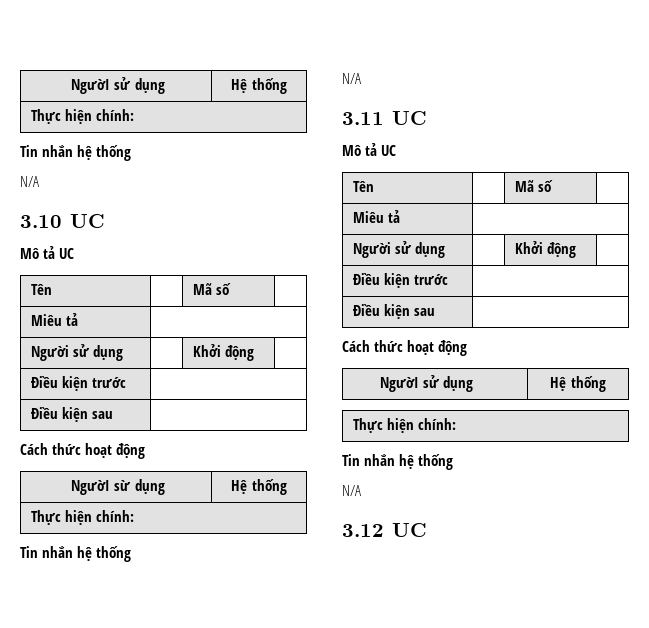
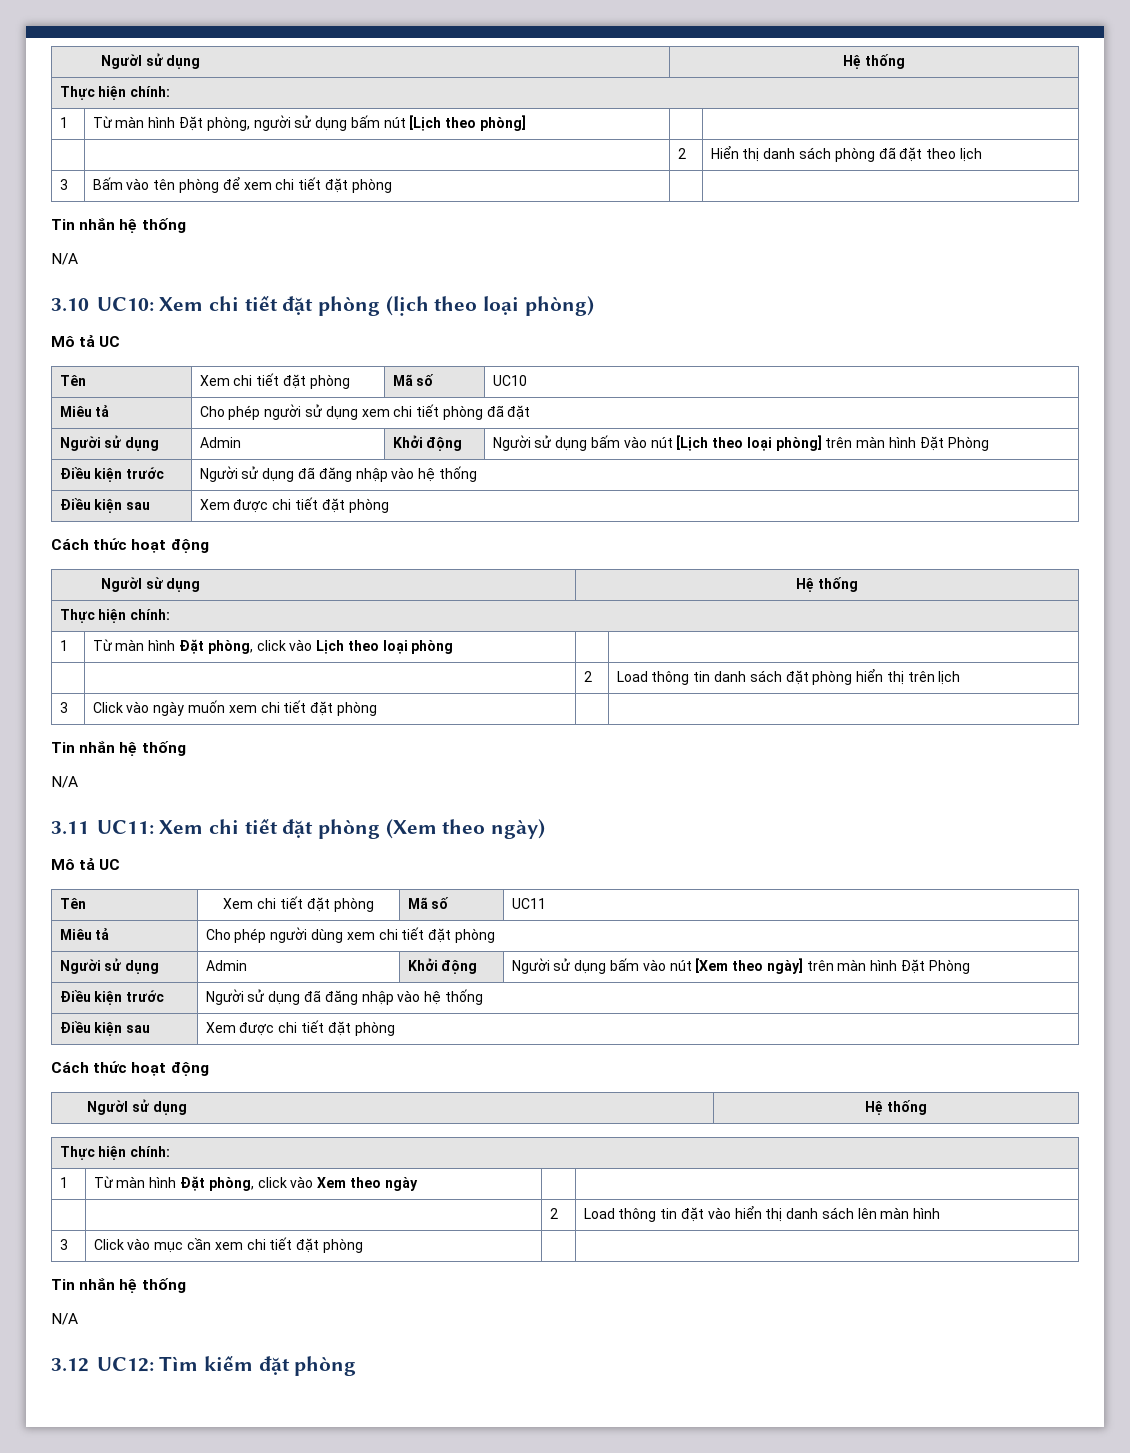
[71,77,165,94] [231,78,287,94] [30,109,134,124] NgườI sử dụng | Hệ thống // Thực hiện chính: -> [100,53,201,69] [843,54,905,69] [59,86,171,100] [59,117,68,128] [92,115,526,131] [677,148,686,159] [710,146,982,162] [59,179,68,190] [92,177,392,193] NgườI sử dụng | Hệ thống // Thực hiện chính: // 1 | Từ màn hình Đặt phòng, người sử dụng bấm nút [Lịch theo phòng] | | // | | 2 | Hiển thị danh sách phòng đã đặt theo lịch // 3 | Bấm vào tên phòng để xem chi tiết đặt phòng | |
[69,214,105,228] [20,246,75,259] [30,284,52,295] [192,283,231,295] [30,313,78,326] [30,344,123,361] [192,344,254,361] [30,376,126,391] [30,407,113,422] UC // Mô tả UC // Tên | | Mã số | // Miêu tả | // Người sử dụng | | Khởi động | // Điều kiện trước | // Điều kiện sau | -> [96,296,594,316] [51,335,121,347] [59,375,86,386] [199,373,350,389] [392,374,435,386] [492,375,527,386] [59,405,110,417] [199,404,531,420] [59,435,160,451] [199,437,241,448] [392,435,463,451] [492,435,989,451] [59,467,165,482] [199,466,477,482] [59,498,151,513] [199,497,389,513] UC10: Xem chi tiết đặt phòng (lịch theo loại phòng) // Mô tả UC // Tên | Xem chi tiết đặt phòng | Mã số | UC10 // Miêu tả | Cho phép người sử dụng xem chi tiết phòng đã đặt // Người sử dụng | Admin | Khởi động | Người sử dụng bấm vào nút [Lịch theo loại phòng] trên màn hình Đặt Phòng // Điều kiện trước | Người sử dụng đã đăng nhập vào hệ thống // Điều kiện sau | Xem được chi tiết đặt phòng
(134, 516) none -> [59,640,68,651] [92,639,454,654] [583,671,592,682] [616,669,961,685] [59,702,68,713] [92,700,377,716] // 1 | Từ màn hình Đặt phòng, click vào Lịch theo loại phòng | | // | | 2 | Load thông tin danh sách đặt phòng hiển thị trên lịch // 3 | Click vào ngày muốn xem chi tiết đặt phòng | |
[391,111,427,125] [342,143,397,156] [352,181,374,192] [514,180,553,192] [352,210,400,223] [352,241,445,258] [514,241,576,258] [352,273,448,288] [352,304,435,319] UC // Mô tả UC // Tên | | Mã số | // Miêu tả | // Người sử dụng | | Khởi động | // Điều kiện trước | // Điều kiện sau | -> [96,819,546,839] [51,858,121,870] [59,898,86,909] [223,896,374,912] [407,897,450,909] [511,898,546,909] [59,928,110,940] [205,927,495,943] [59,958,160,974] [205,960,247,971] [407,958,478,974] [511,958,970,974] [59,990,165,1005] [205,989,483,1005] [59,1021,151,1036] [205,1020,395,1036] UC11: Xem chi tiết đặt phòng (Xem theo ngày) // Mô tả UC // Tên | Xem chi tiết đặt phòng | Mã số | UC11 // Miêu tả | Cho phép người dùng xem chi tiết đặt phòng // Người sử dụng | Admin | Khởi động | Người sử dụng bấm vào nút [Xem theo ngày] trên màn hình Đặt Phòng // Điều kiện trước | Người sử dụng đã đăng nhập vào hệ thống // Điều kiện sau | Xem được chi tiết đặt phòng
(456, 424) none -> [59,1177,68,1188] [93,1176,418,1191] [549,1208,558,1219] [583,1206,941,1222] [59,1239,68,1250] [93,1237,363,1253] // 1 | Từ màn hình Đặt phòng, click vào Xem theo ngày | | // | | 2 | Load thông tin đặt vào hiển thị danh sách lên màn hình // 3 | Click vào mục cần xem chi tiết đặt phòng | |
[391,523,427,537] UC -> [96,1356,357,1376] UC12: Tìm kiếm đặt phòng

